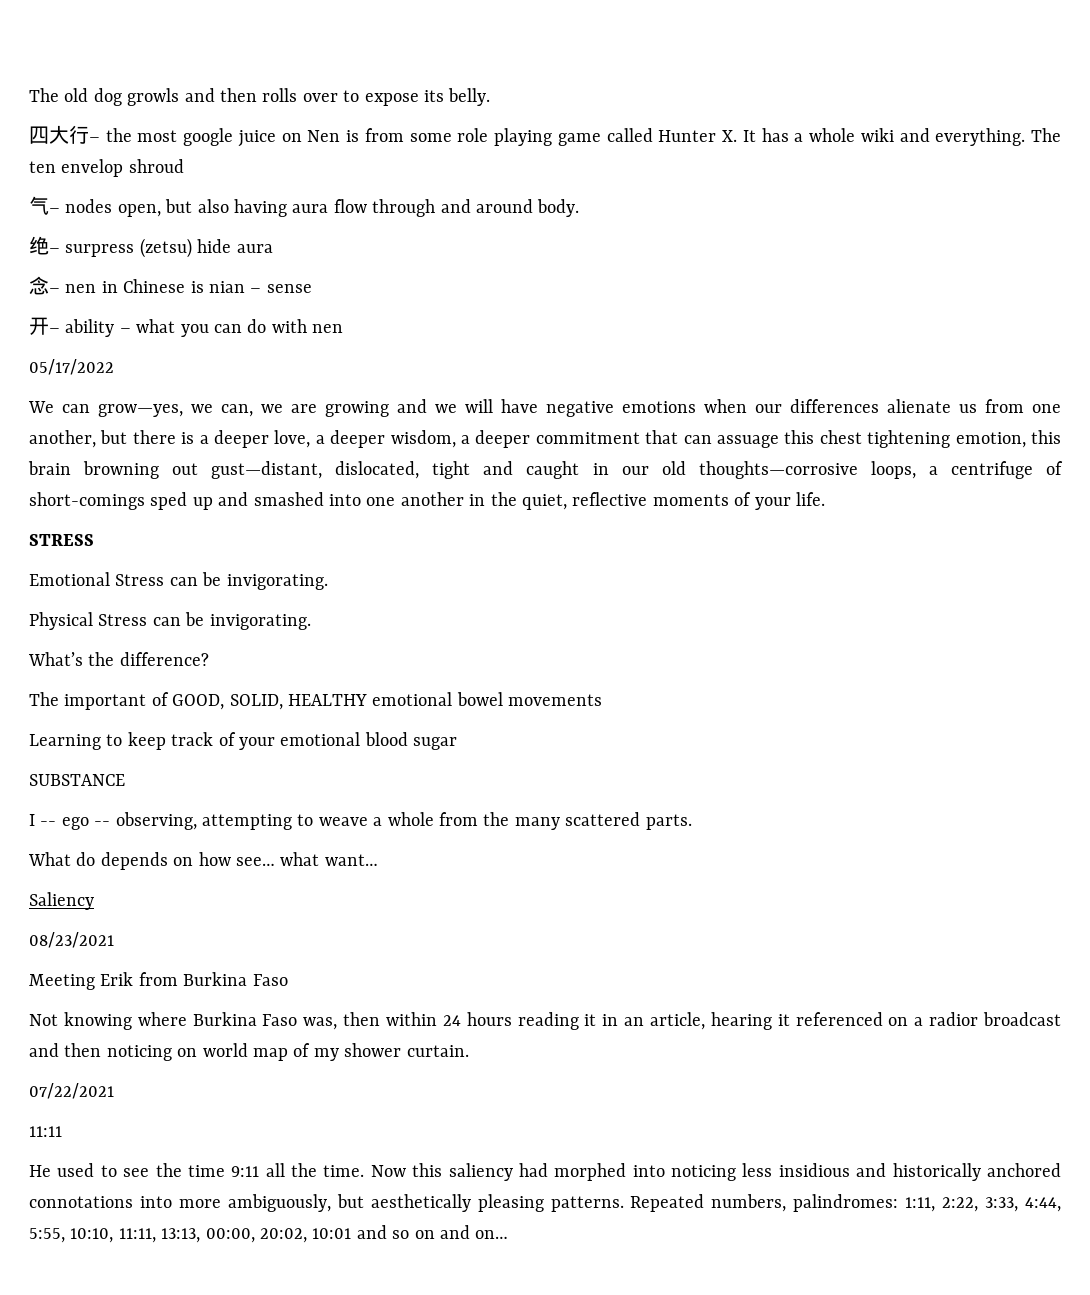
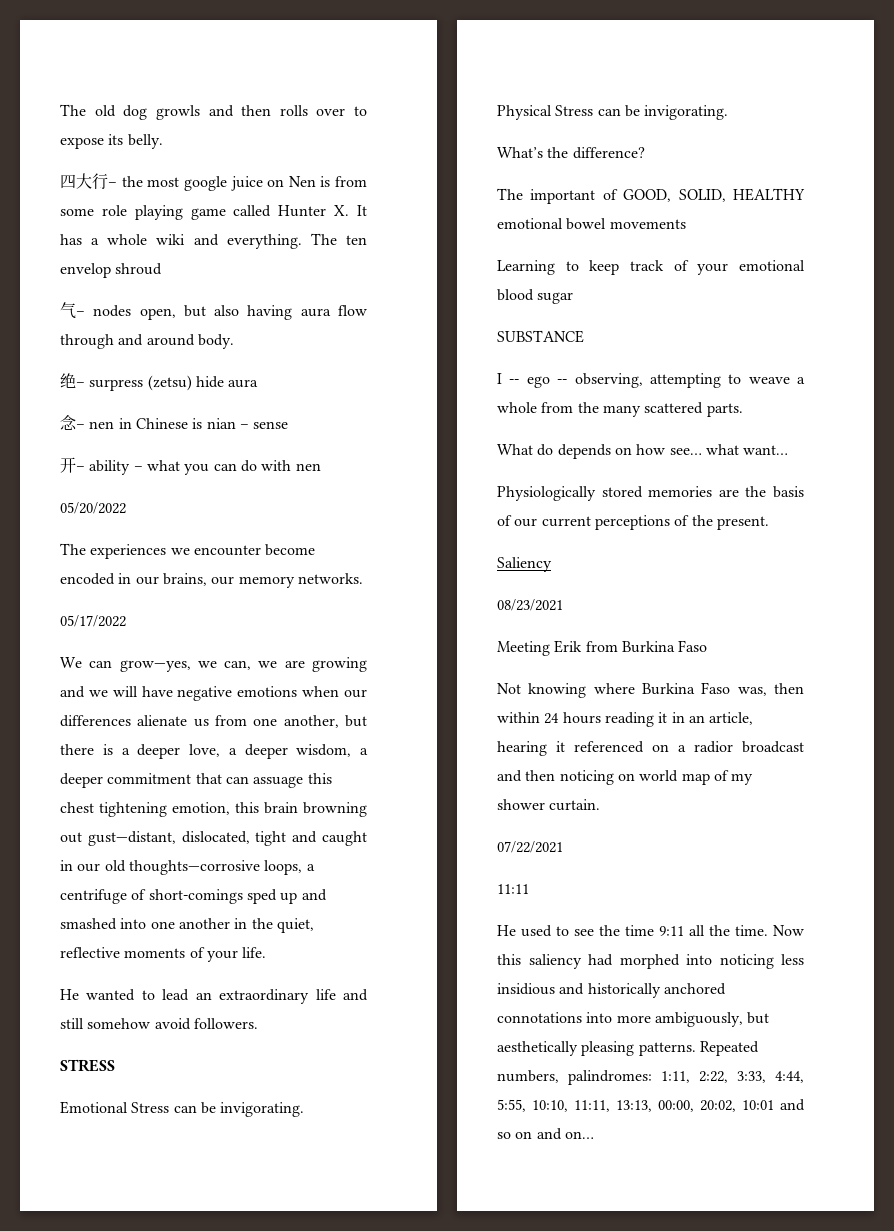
(344, 328) none -> [60,502,126,514] [60,543,316,559] [60,573,363,588] // 05/20/2022 // The experiences we encounter become encoded in our brains, our memory networks.
(825, 499) none -> [60,989,368,1004] [60,1018,258,1030] // He wanted to lead an extraordinary life and still somehow avoid followers.
(378, 860) none -> [497,486,804,501] [497,515,769,530] // Physiologically stored memories are the basis of our current perceptions of the present.

